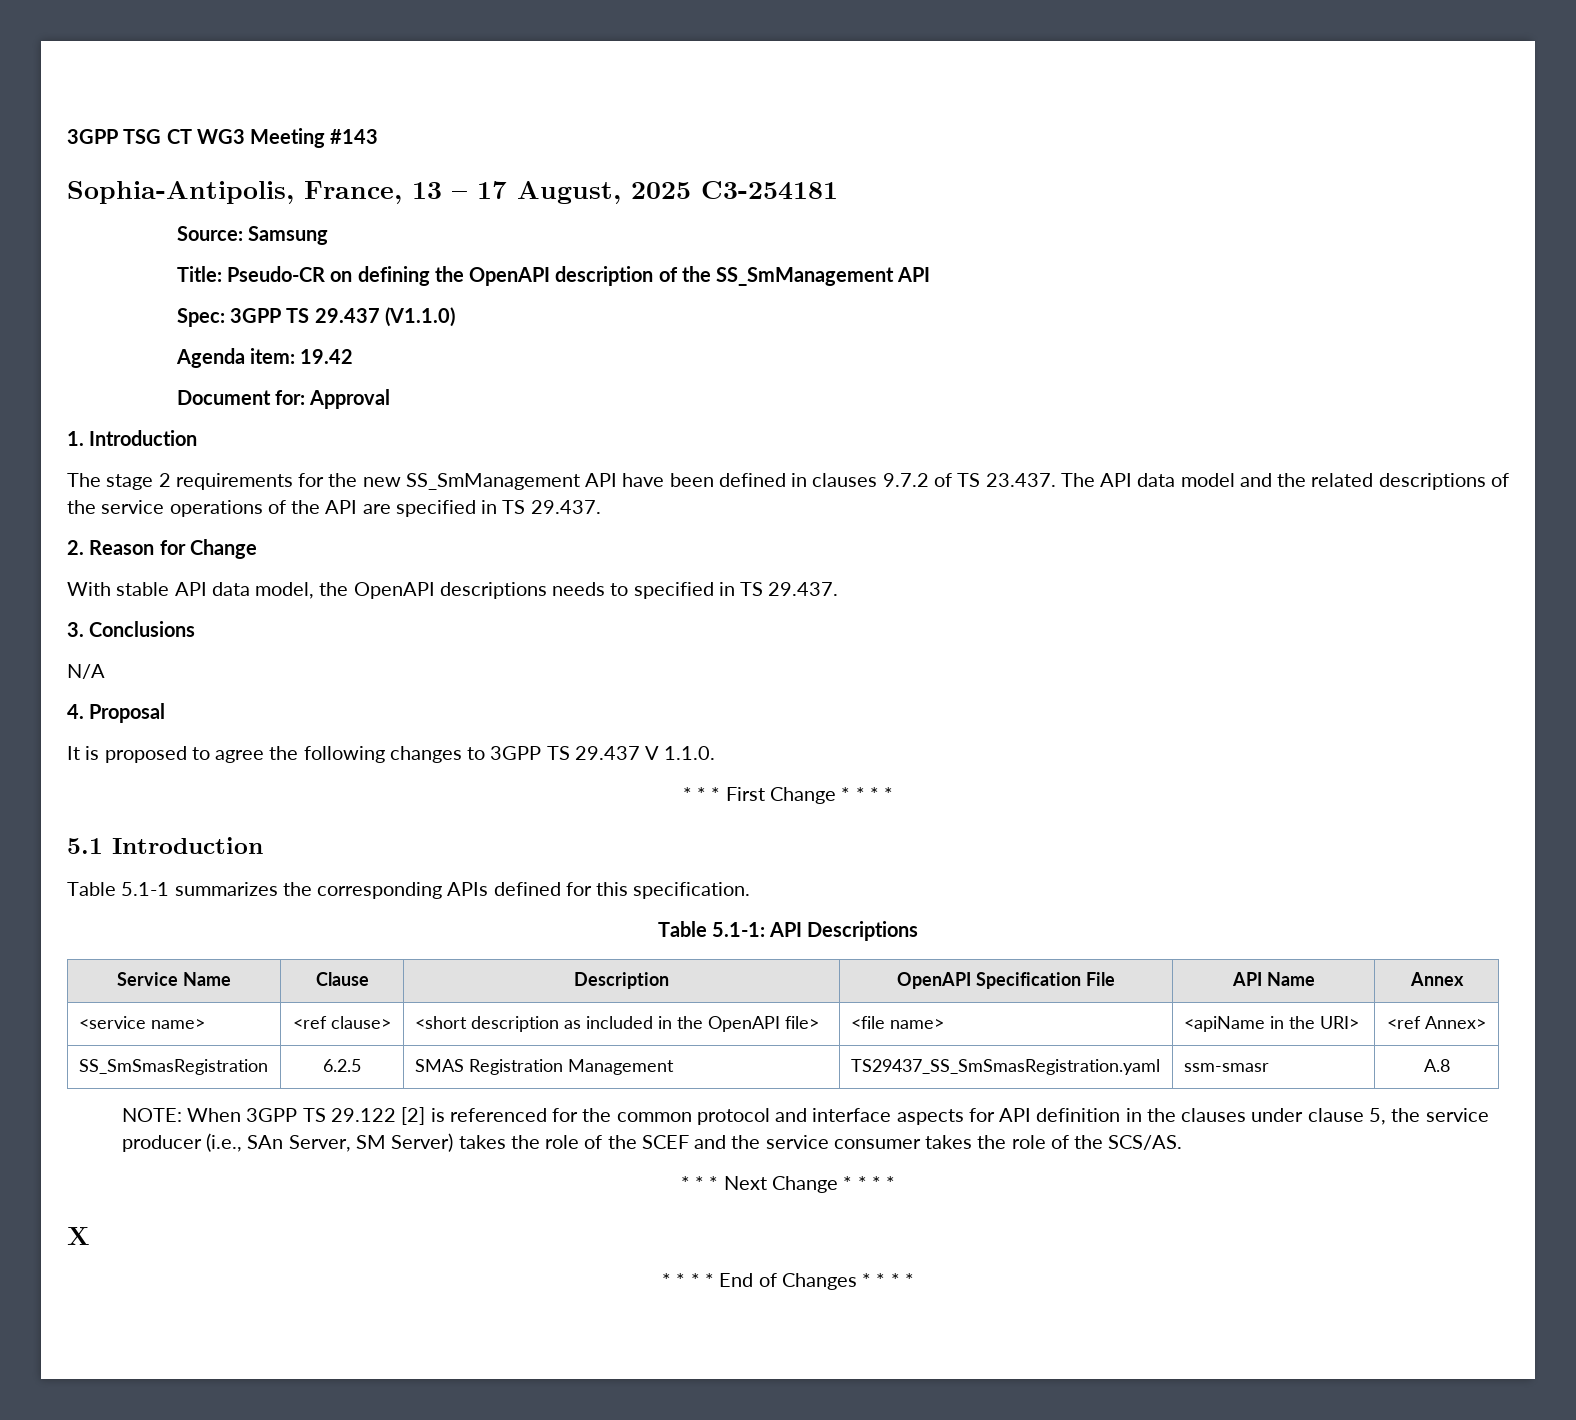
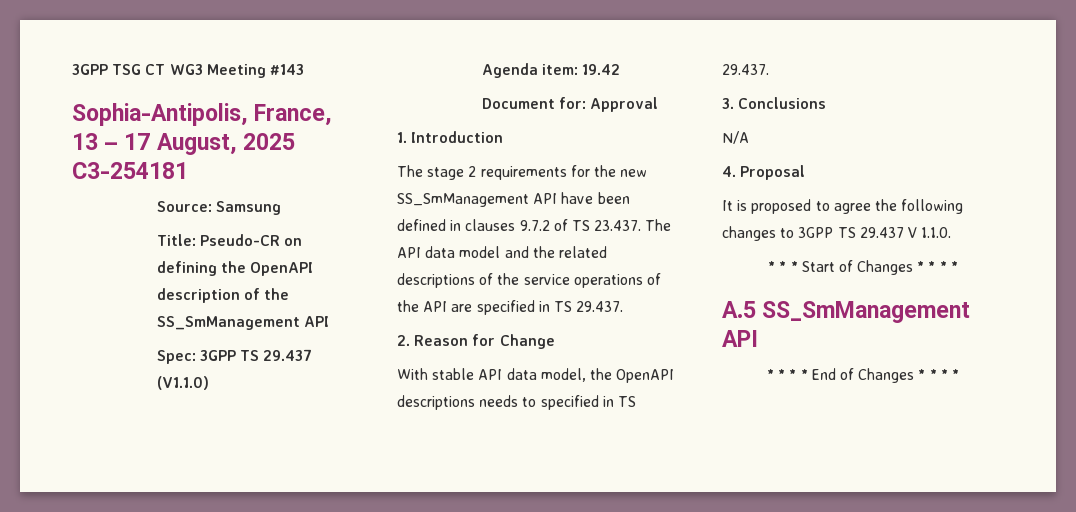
[725,787,894,804] [67,837,263,854] [67,882,751,899] [657,921,919,941] [117,972,231,986] [315,972,369,986] [574,972,669,989] [897,972,1115,989] [1231,972,1315,986] [1409,972,1464,986] [78,1016,205,1029] [293,1016,391,1029] [414,1016,819,1032] [850,1016,944,1029] [1183,1016,1359,1032] [1387,1016,1486,1029] [78,1059,268,1075] [323,1059,361,1072] [414,1059,674,1075] [850,1059,1160,1075] [1183,1063,1269,1072] [1423,1059,1450,1072] [121,1107,1489,1125] [121,1133,1183,1152] [680,1176,896,1193] [67,1227,90,1245] First Change * * * * // 5.1 Introduction // Table 5.1-1 summarizes the corresponding APIs defined for this specification. // Table 5.1-1: API Descriptions // Service Name | Clause | Description | OpenAPI Specification File | API Name | Annex // <service name> | <ref clause> | <short description as included in the OpenAPI file> | <file name> | <apiName in the URI> | <ref Annex> // SS_SmSmasRegistration | 6.2.5 | SMAS Registration Management | TS29437_SS_SmSmasRegistration.yaml | ssm-smasr | A.8 // NOTE: When 3GPP TS 29.122 [2] is referenced for the common protocol and interface aspects for API definition in the clauses under clause 5, the service producer (i.e., SAn Server, SM Server) takes the role of the SCEF and the service consumer takes the role of the SCS/AS. // * * * Next Change * * * * // X -> [801,260,958,275] [722,301,971,323] [722,330,758,347] Start of Changes * * * * // A.5 SS_SmManagement API

